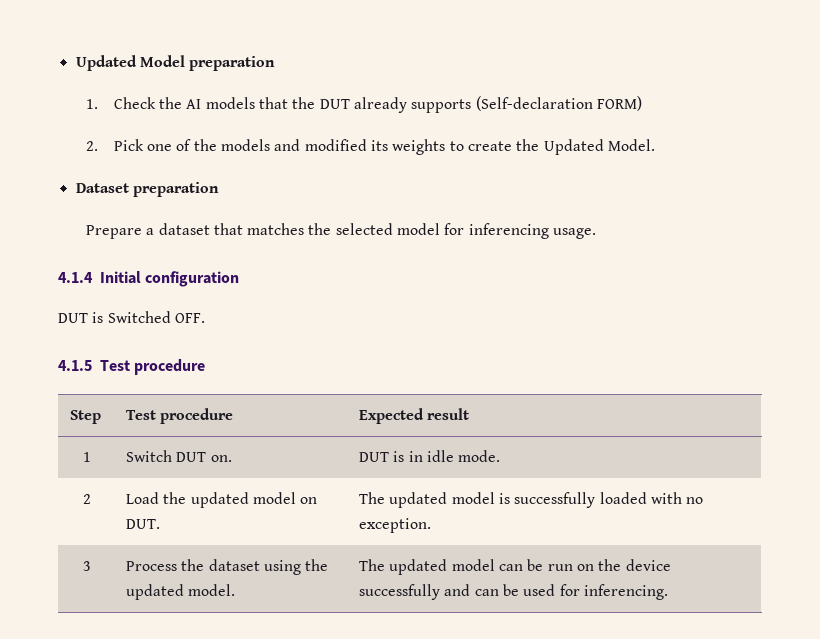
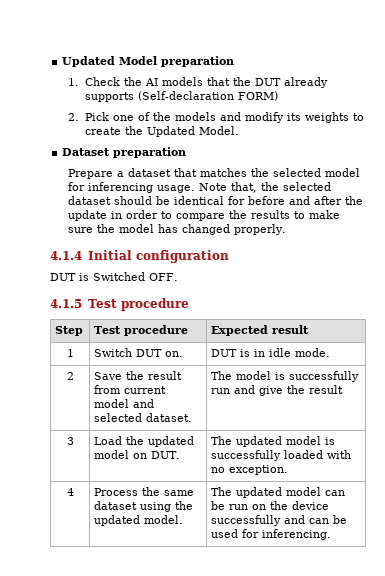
[304,139,367,151] modified -> [245,112,285,123] modify
(597, 233) none -> [198,182,331,193] [67,196,363,205] [67,210,340,221] [67,224,286,235] Note that, the selected dataset should be identical for before and after the update in order to compare the results to make sure the model has changed properly.
(91, 499) none -> [94,371,183,380] [94,385,167,394] [94,399,155,408] [94,413,193,422] [211,371,360,382] [211,385,344,396] [66,437,74,445] | Save the result from current model and selected dataset. | The model is successfully run and give the result // 3
[82,561,91,571] 3 -> [66,488,74,496] 4
(205, 565) none -> [164,490,195,496] same

